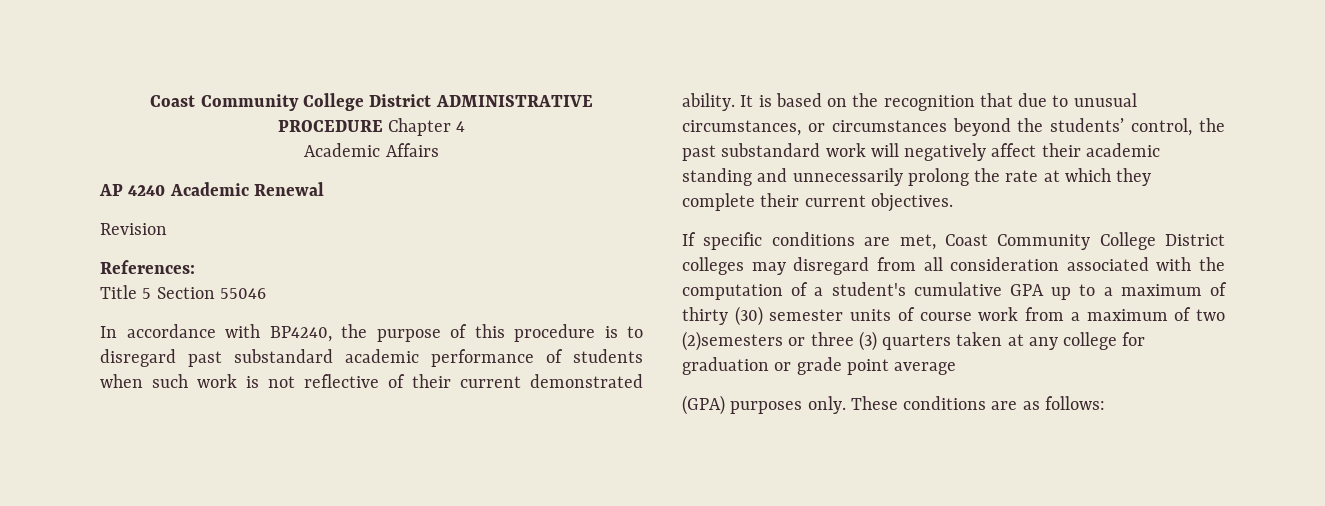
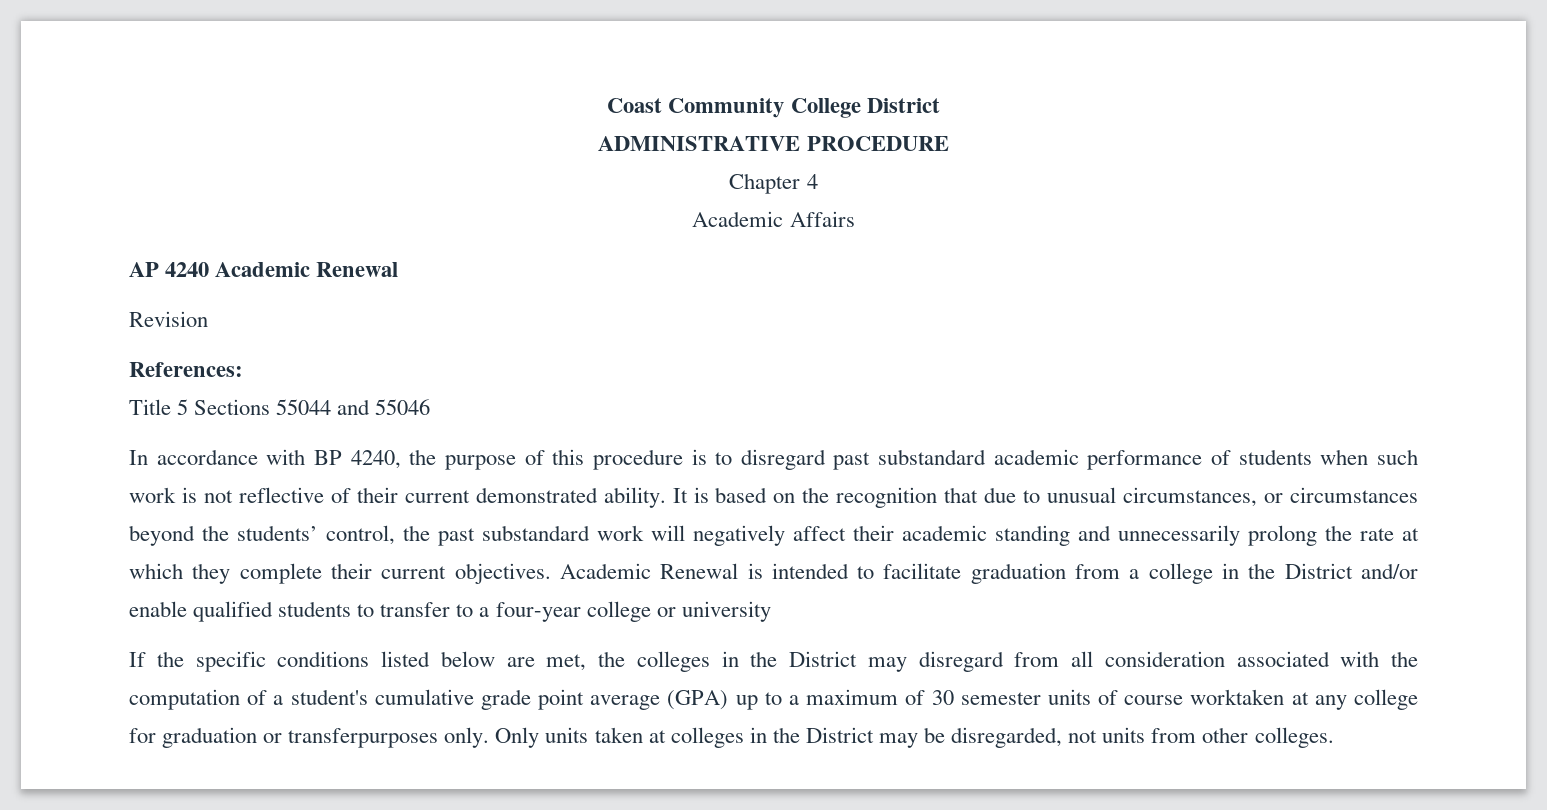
[150,93,432,111] Coast Community College District -> [607,98,940,118] Coast Community College District //
(383, 126) none -> (949, 143) //
[156,287,215,299] Section -> [194,399,371,415] Sections 55044 and
[269,326,332,342] BP4240, -> [313,450,401,469] BP 4240,
(953, 202) none -> [559,563,1418,584] [129,601,771,622] Academic Renewal is intended to facilitate graduation from a college in the District and/or enable qualified students to transfer to a four-year college or university
(696, 239) none -> [156,651,184,667] the
[864,232,1225,250] [682,257,744,275] are met, Coast Community College District colleges -> [381,651,857,672] listed below are met, the colleges in the District
[1010,284,1044,296] GPA -> [480,689,729,710] grade point average (GPA)
[682,306,763,326] thirty (30) -> [931,690,954,705] 30
[978,307,1225,321] [682,331,1003,351] work from a maximum of two (2)semesters or three (3) quarters taken -> [1190,689,1285,705] worktaken
[796,357,957,375] [682,395,1105,415] grade point average // (GPA) purposes only. These conditions are as follows: -> [288,727,1334,748] transferpurposes only. Only units taken at colleges in the District may be disregarded, not units from other colleges.

